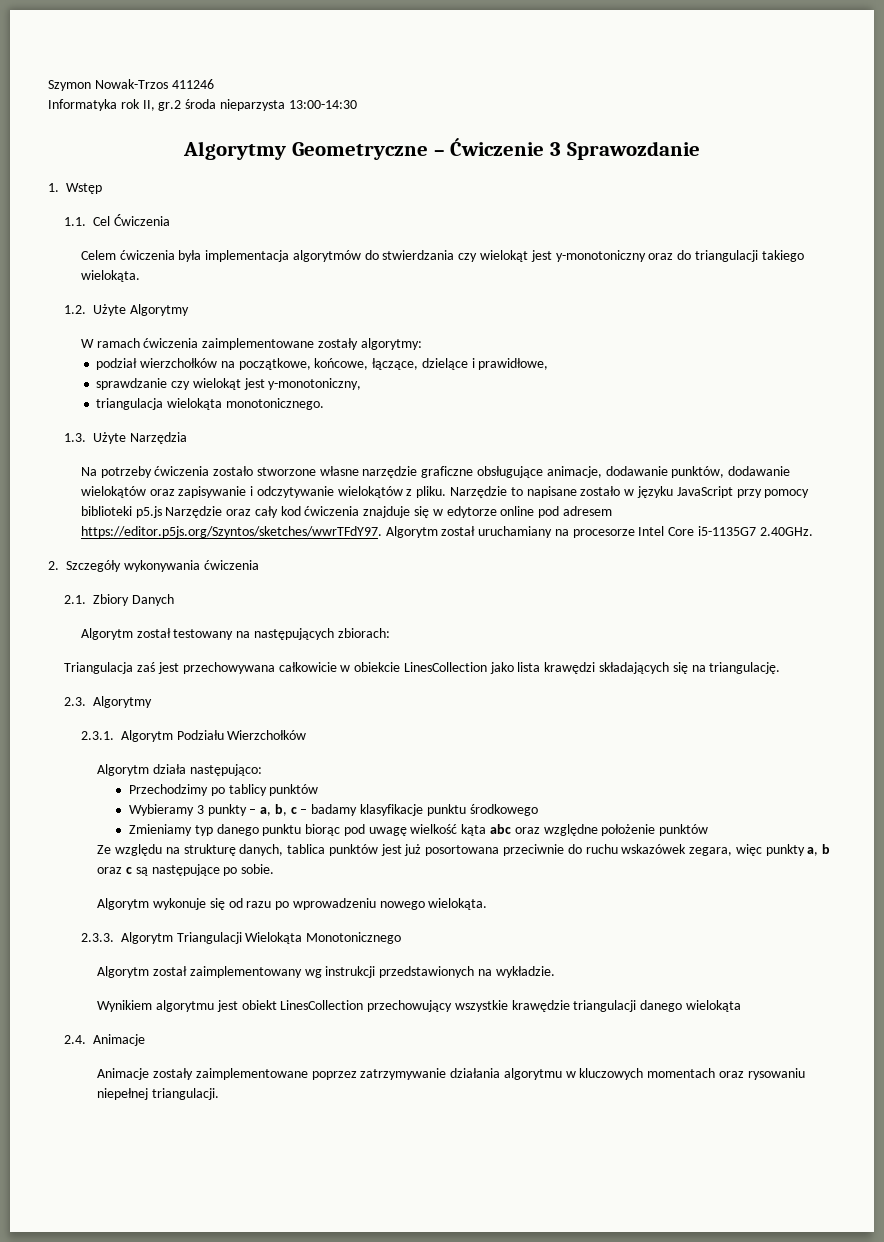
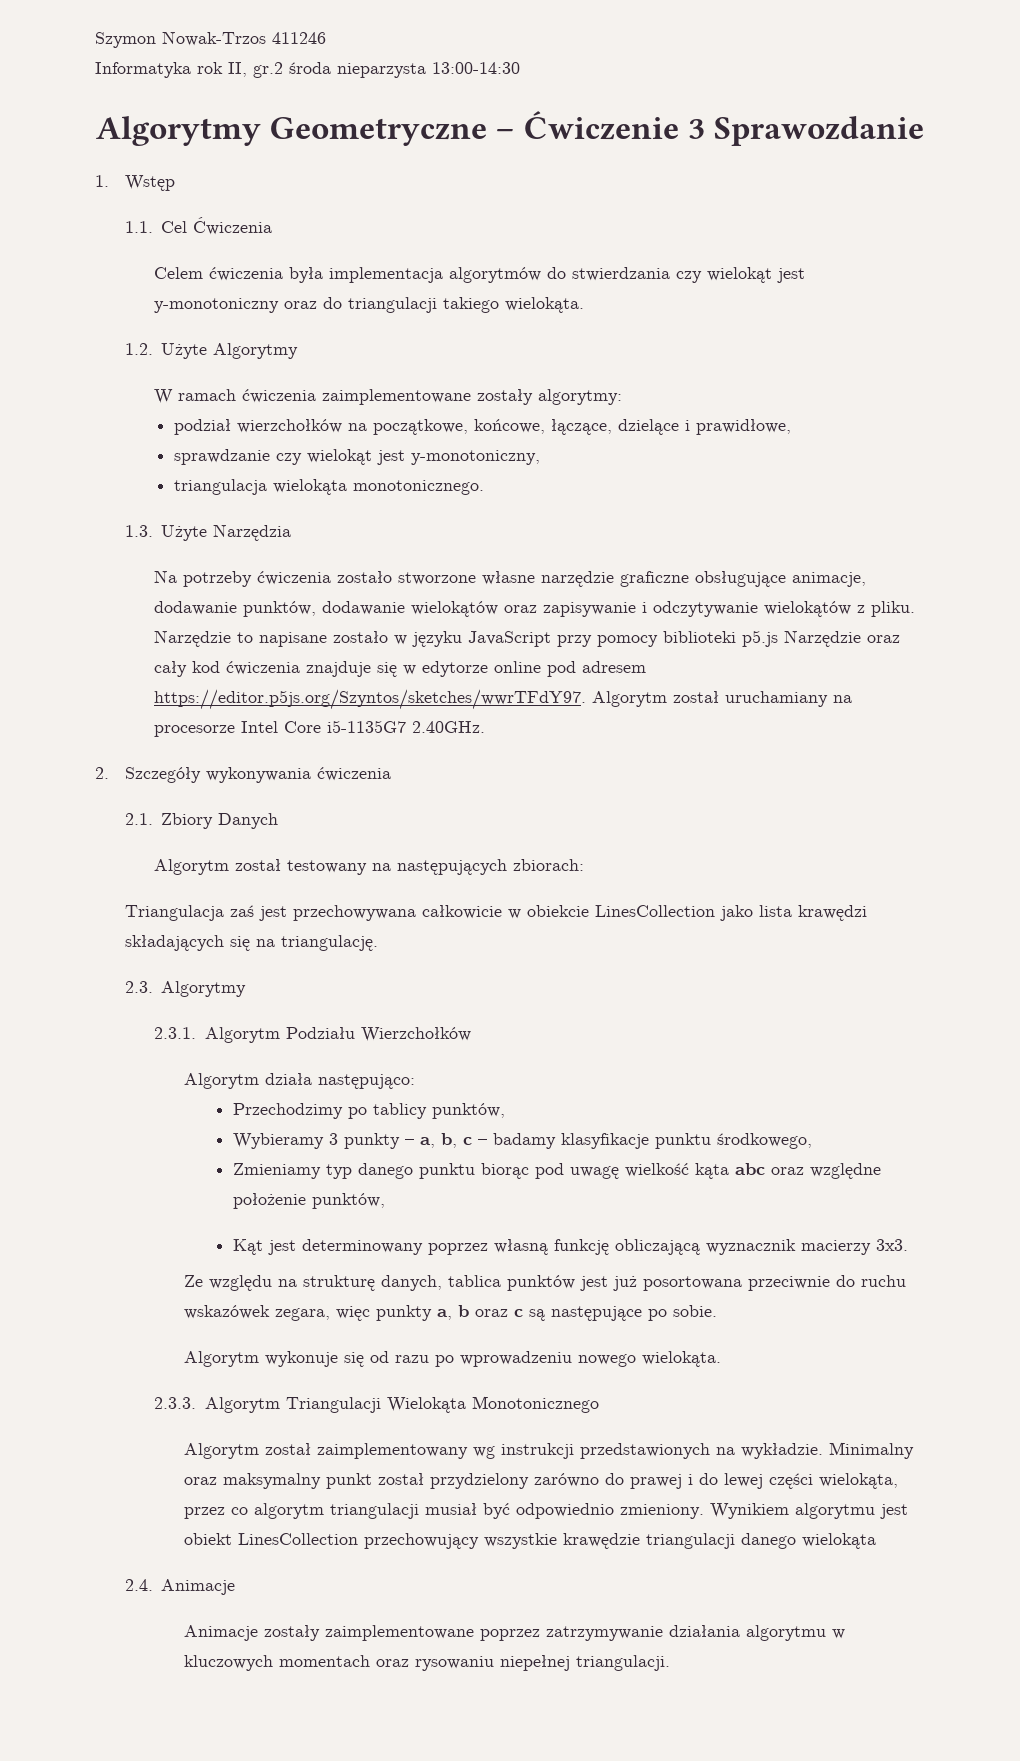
[269,784,319,796] punktów -> [432,1103,506,1119] punktów,
[469,804,538,816] środkowego -> [717,1133,813,1149] środkowego,
[659,824,709,836] punktów -> [312,1193,386,1209] [233,1239,909,1255] punktów, // Kąt jest determinowany poprzez własną funkcję obliczającą wyznacznik macierzy 3x3.
(555, 972) // -> [829,1442,915,1459] [184,1473,899,1489] [184,1503,705,1519] Minimalny oraz maksymalny punkt został przydzielony zarówno do prawej i do lewej części wielokąta, przez co algorytm triangulacji musiał być odpowiednio zmieniony.

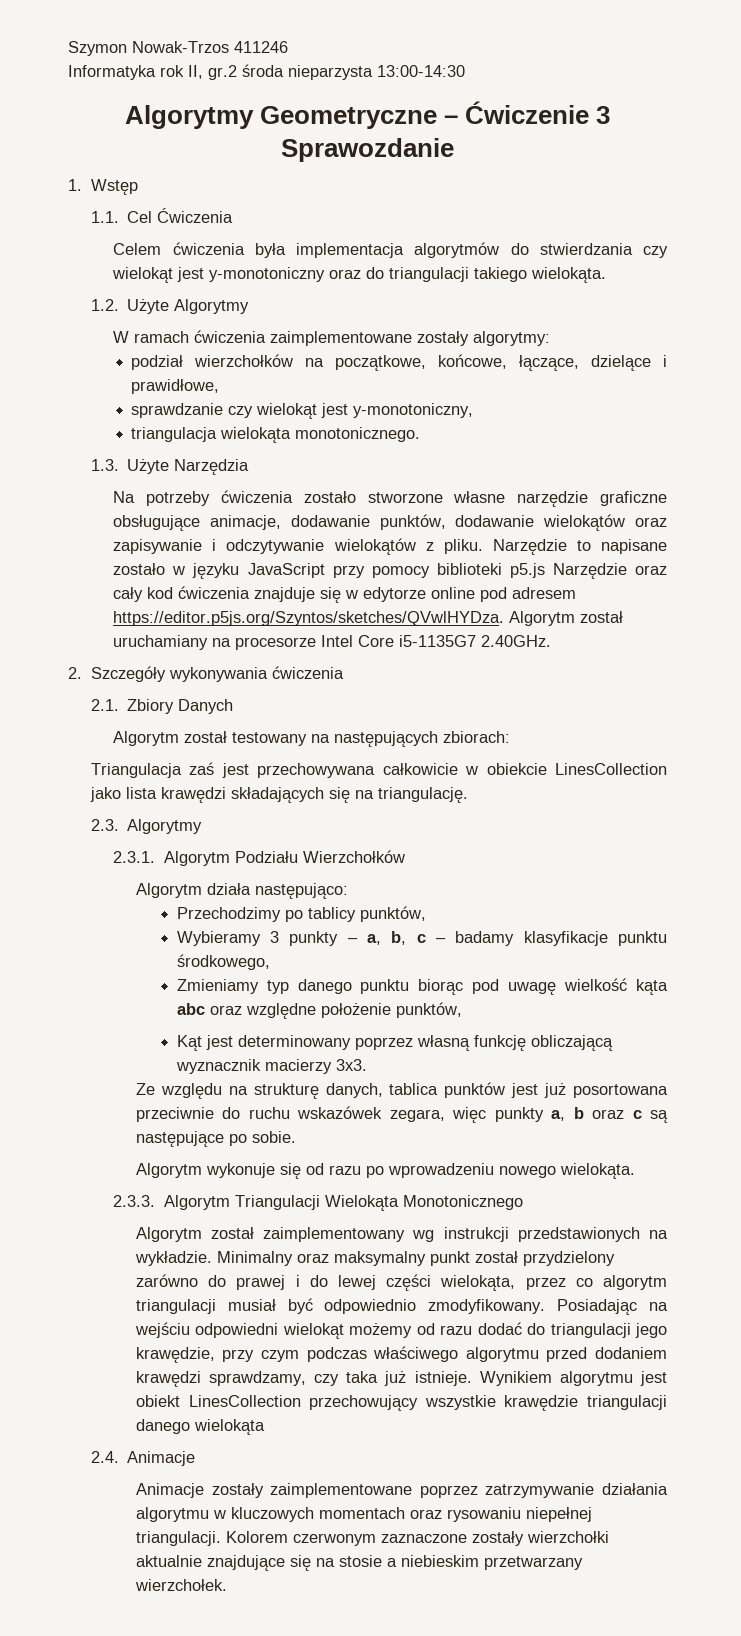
[154,689,587,710] https://editor.p5js.org/Szyntos/sketches/wwrTFdY97. -> [113,611,505,626] https://editor.p5js.org/Szyntos/sketches/QVwlHYDza.
[620,1504,705,1519] zmieniony. -> [428,1299,669,1315] [134,1322,667,1339] [135,1346,667,1363] [135,1371,472,1387] zmodyfikowany. Posiadając na wejściu odpowiedni wielokąt możemy od razu dodać do triangulacji jego krawędzie, przy czym podczas właściwego algorytmu przed dodaniem krawędzi sprawdzamy, czy taka już istnieje.
(671, 1663) none -> [225,1531,609,1546] [135,1555,583,1571] [134,1579,227,1591] Kolorem czerwonym zaznaczone zostały wierzchołki aktualnie znajdujące się na stosie a niebieskim przetwarzany wierzchołek.

